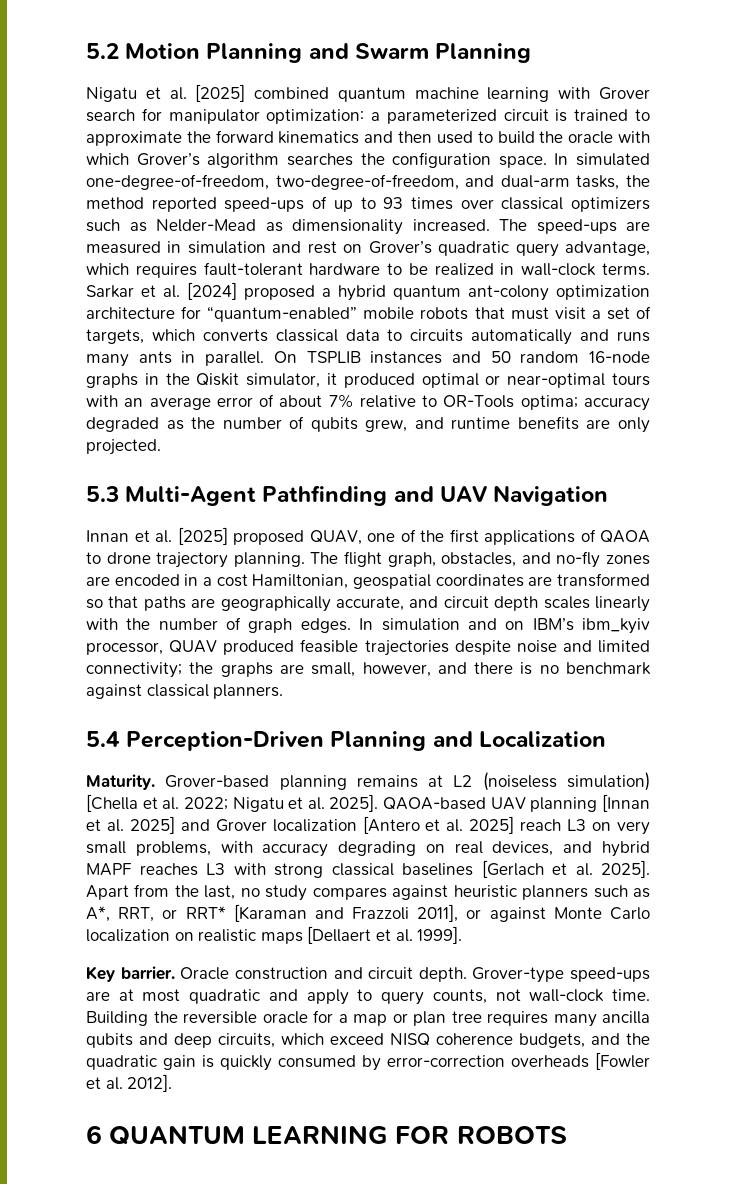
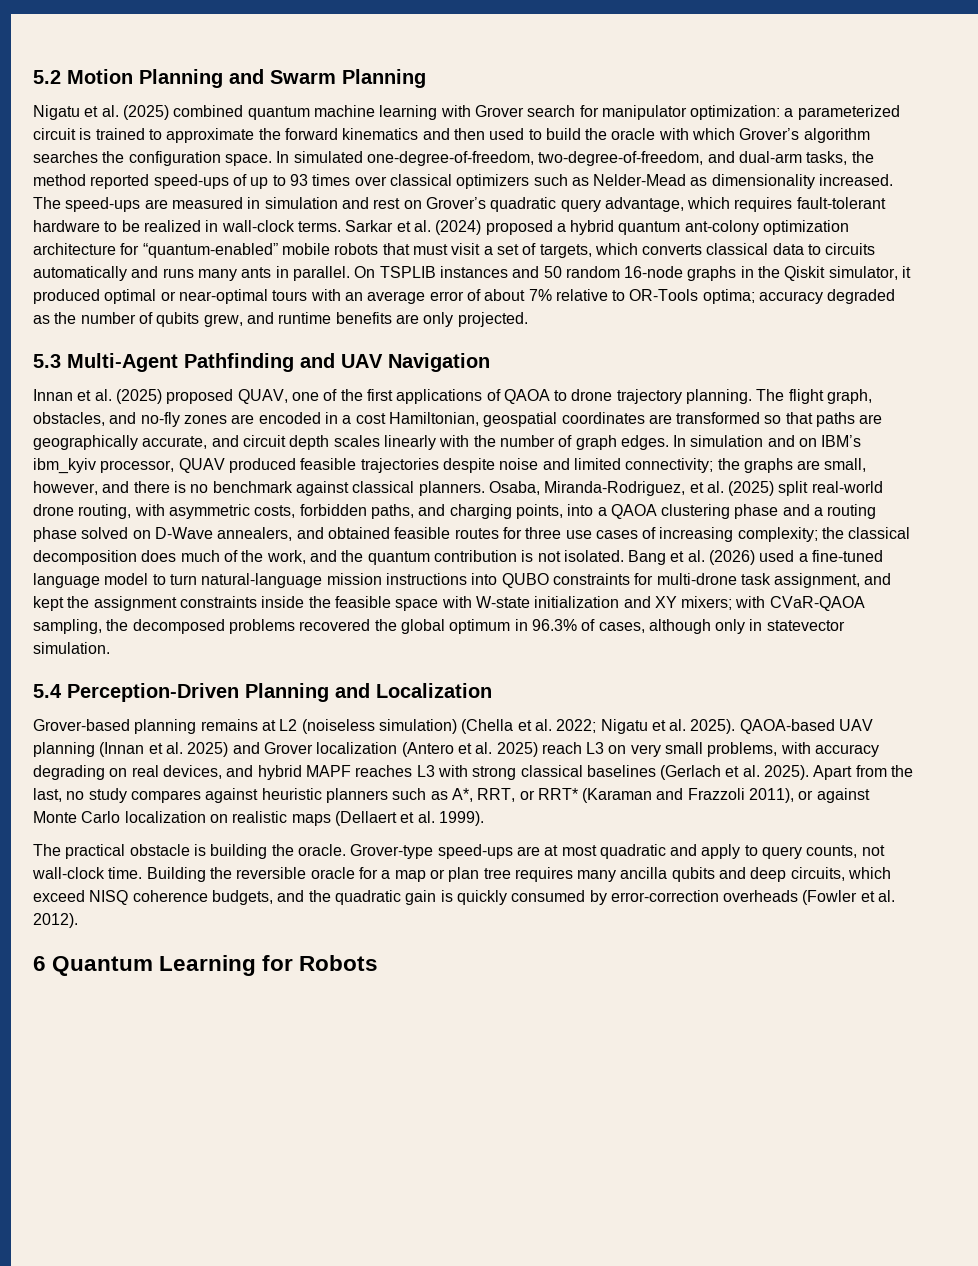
[195,84,246,102] [2025] -> [122,105,169,120] (2025)
[187,282,237,300] [2024] -> [435,220,482,235] (2024)
[177,527,228,545] [2025] -> [115,389,162,404] (2025)
(284, 691) none -> [488,481,883,496] [33,504,877,519] [33,527,911,542] [33,550,884,565] [33,573,892,588] [33,596,865,611] [33,619,845,634] [33,642,110,654] Osaba, Miranda-Rodriguez, et al. (2025) split real-world drone routing, with asymmetric costs, forbidden paths, and charging points, into a QAOA clustering phase and a routing phase solved on D-Wave annealers, and obtained feasible routes for three use cases of increasing complexity; the classical decomposition does much of the work, and the quantum contribution is not isolated. Bang et al. (2026) used a fine-tuned language model to turn natural-language mission instructions into QUBO constraints for multi-drone task assignment, and kept the assignment constraints inside the feasible space with W-state initialization and XY mixers; with CVaR-QAOA sampling, the decomposed problems recovered the global optimum in 96.3% of cases, although only in statevector simulation.
[86,774,155,790] Maturity. -> (492, 690) none
[86,794,138,812] [Chella -> [461,719,514,734] (Chella
[329,794,379,812] 2025]. -> [690,719,736,734] 2025).
[601,794,650,812] [86,816,175,834] [Innan et al. 2025] -> [99,742,229,757] (Innan et al. 2025)
[362,816,515,834] [Antero et al. 2025] -> [401,742,538,757] (Antero et al. 2025)
[481,860,650,878] [Gerlach et al. 2025]. -> [660,765,810,780] (Gerlach et al. 2025).
[233,904,307,922] [Karaman -> [582,788,653,803] (Karaman
[417,904,459,922] 2011], -> [749,788,795,803] 2011),
[307,926,463,944] [86,966,467,982] [Dellaert et al. 1999]. // Key barrier. Oracle construction and circuit depth. -> [334,811,484,826] [33,844,346,859] (Dellaert et al. 1999). // The practical obstacle is building the oracle.
[595,1052,650,1070] [86,1074,173,1092] [Fowler et al. 2012]. -> [802,890,896,905] [33,913,78,928] (Fowler et al. 2012).
[109,1125,567,1145] QUANTUM LEARNING FOR ROBOTS -> [52,955,379,976] Quantum Learning for Robots

